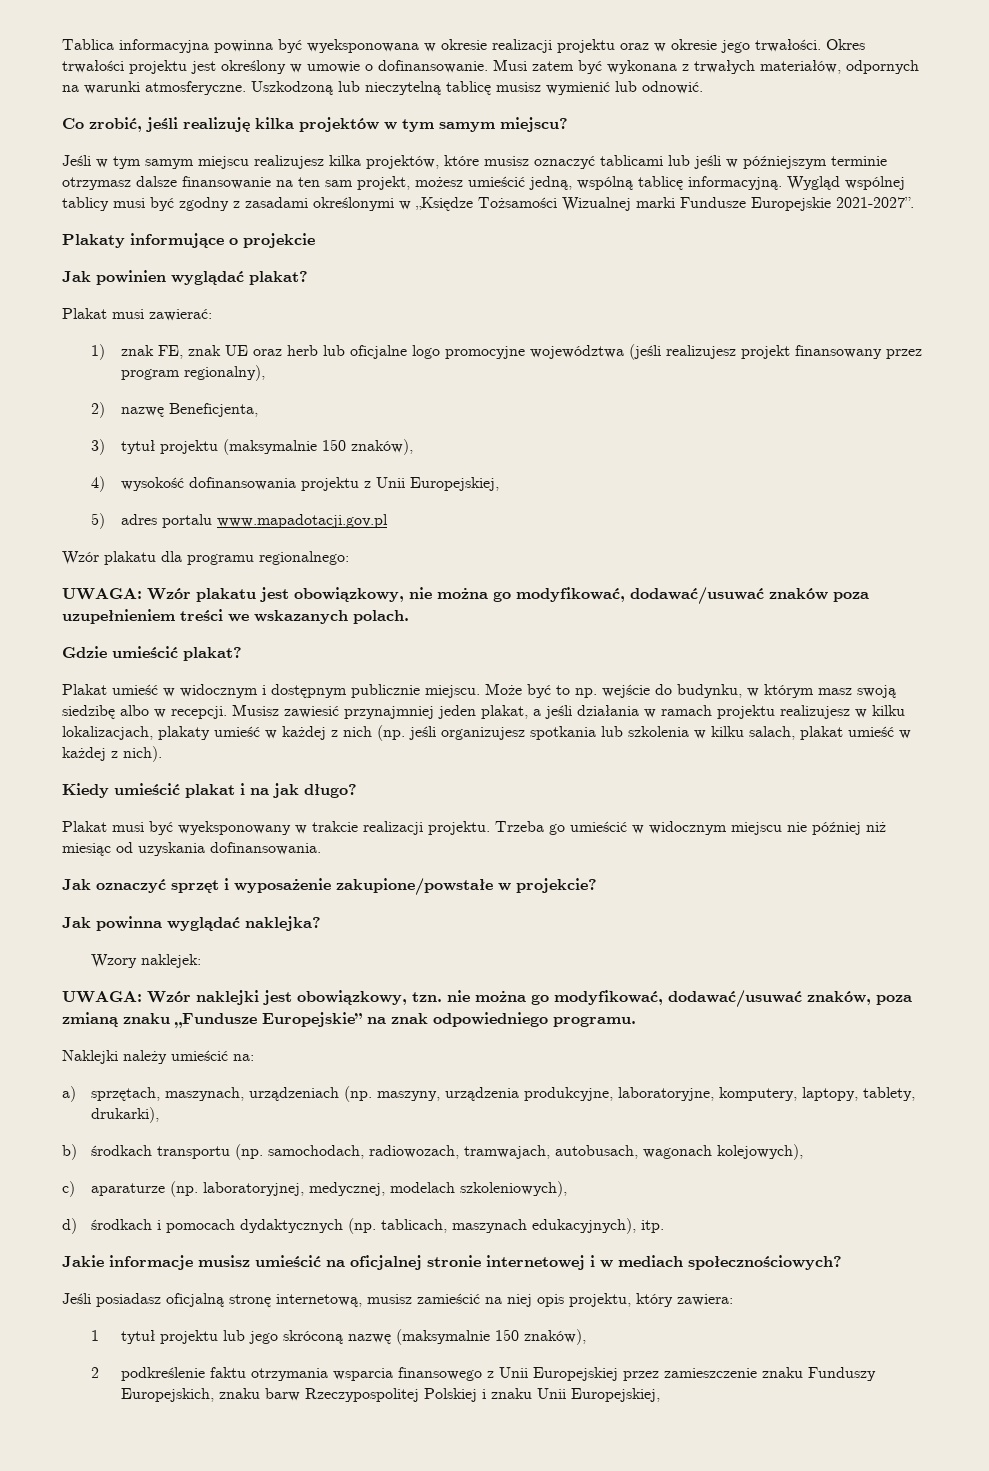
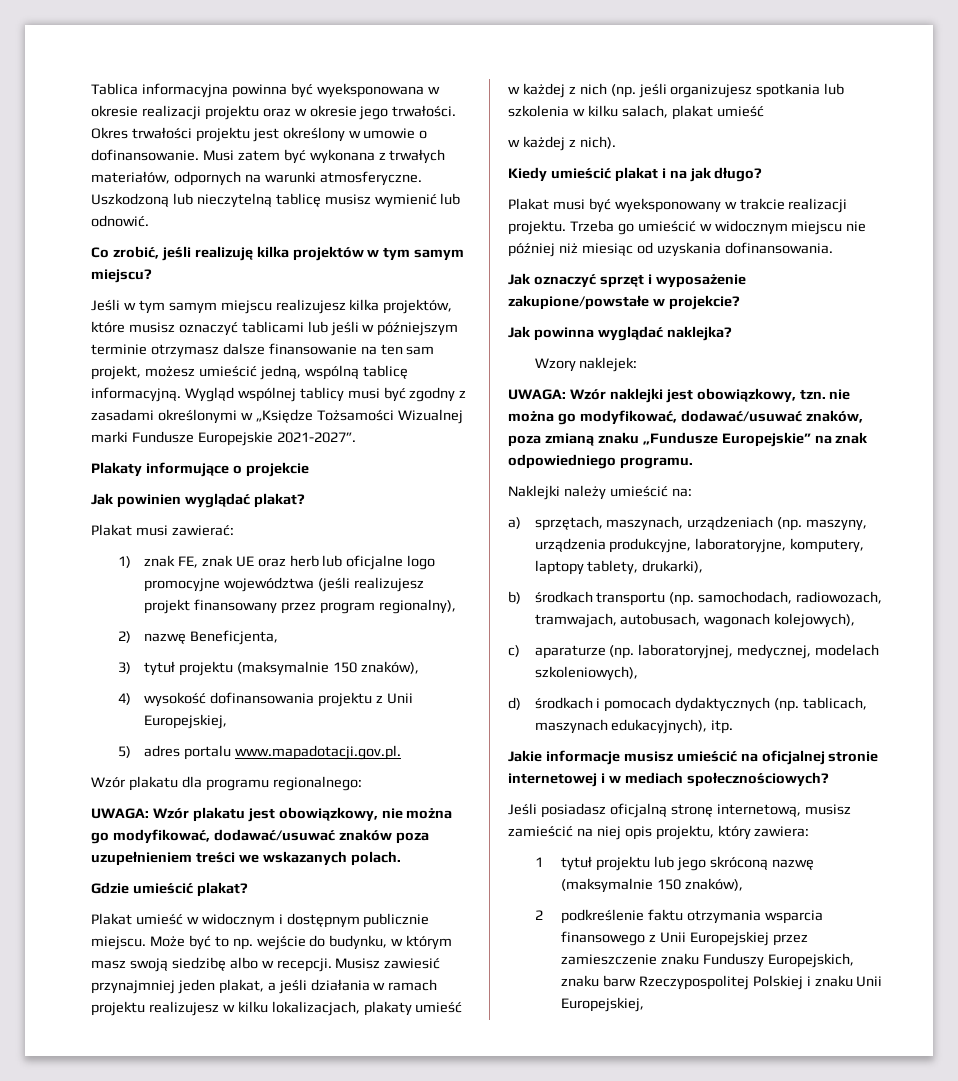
[216,514,388,528] www.mapadotacji.gov.pl -> [234,745,401,760] www.mapadotacji.gov.pl.
(894, 731) none -> (764, 111) //
[802,1087,859,1101] laptopy, -> [534,560,584,575] laptopy

